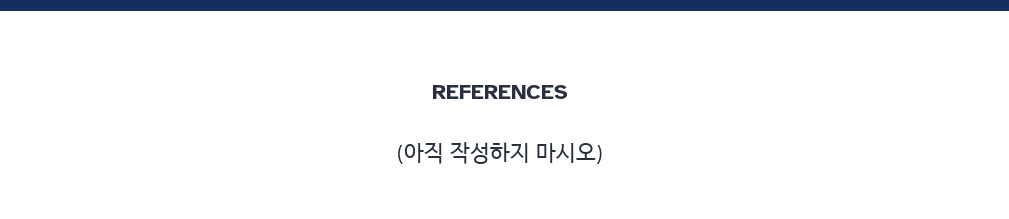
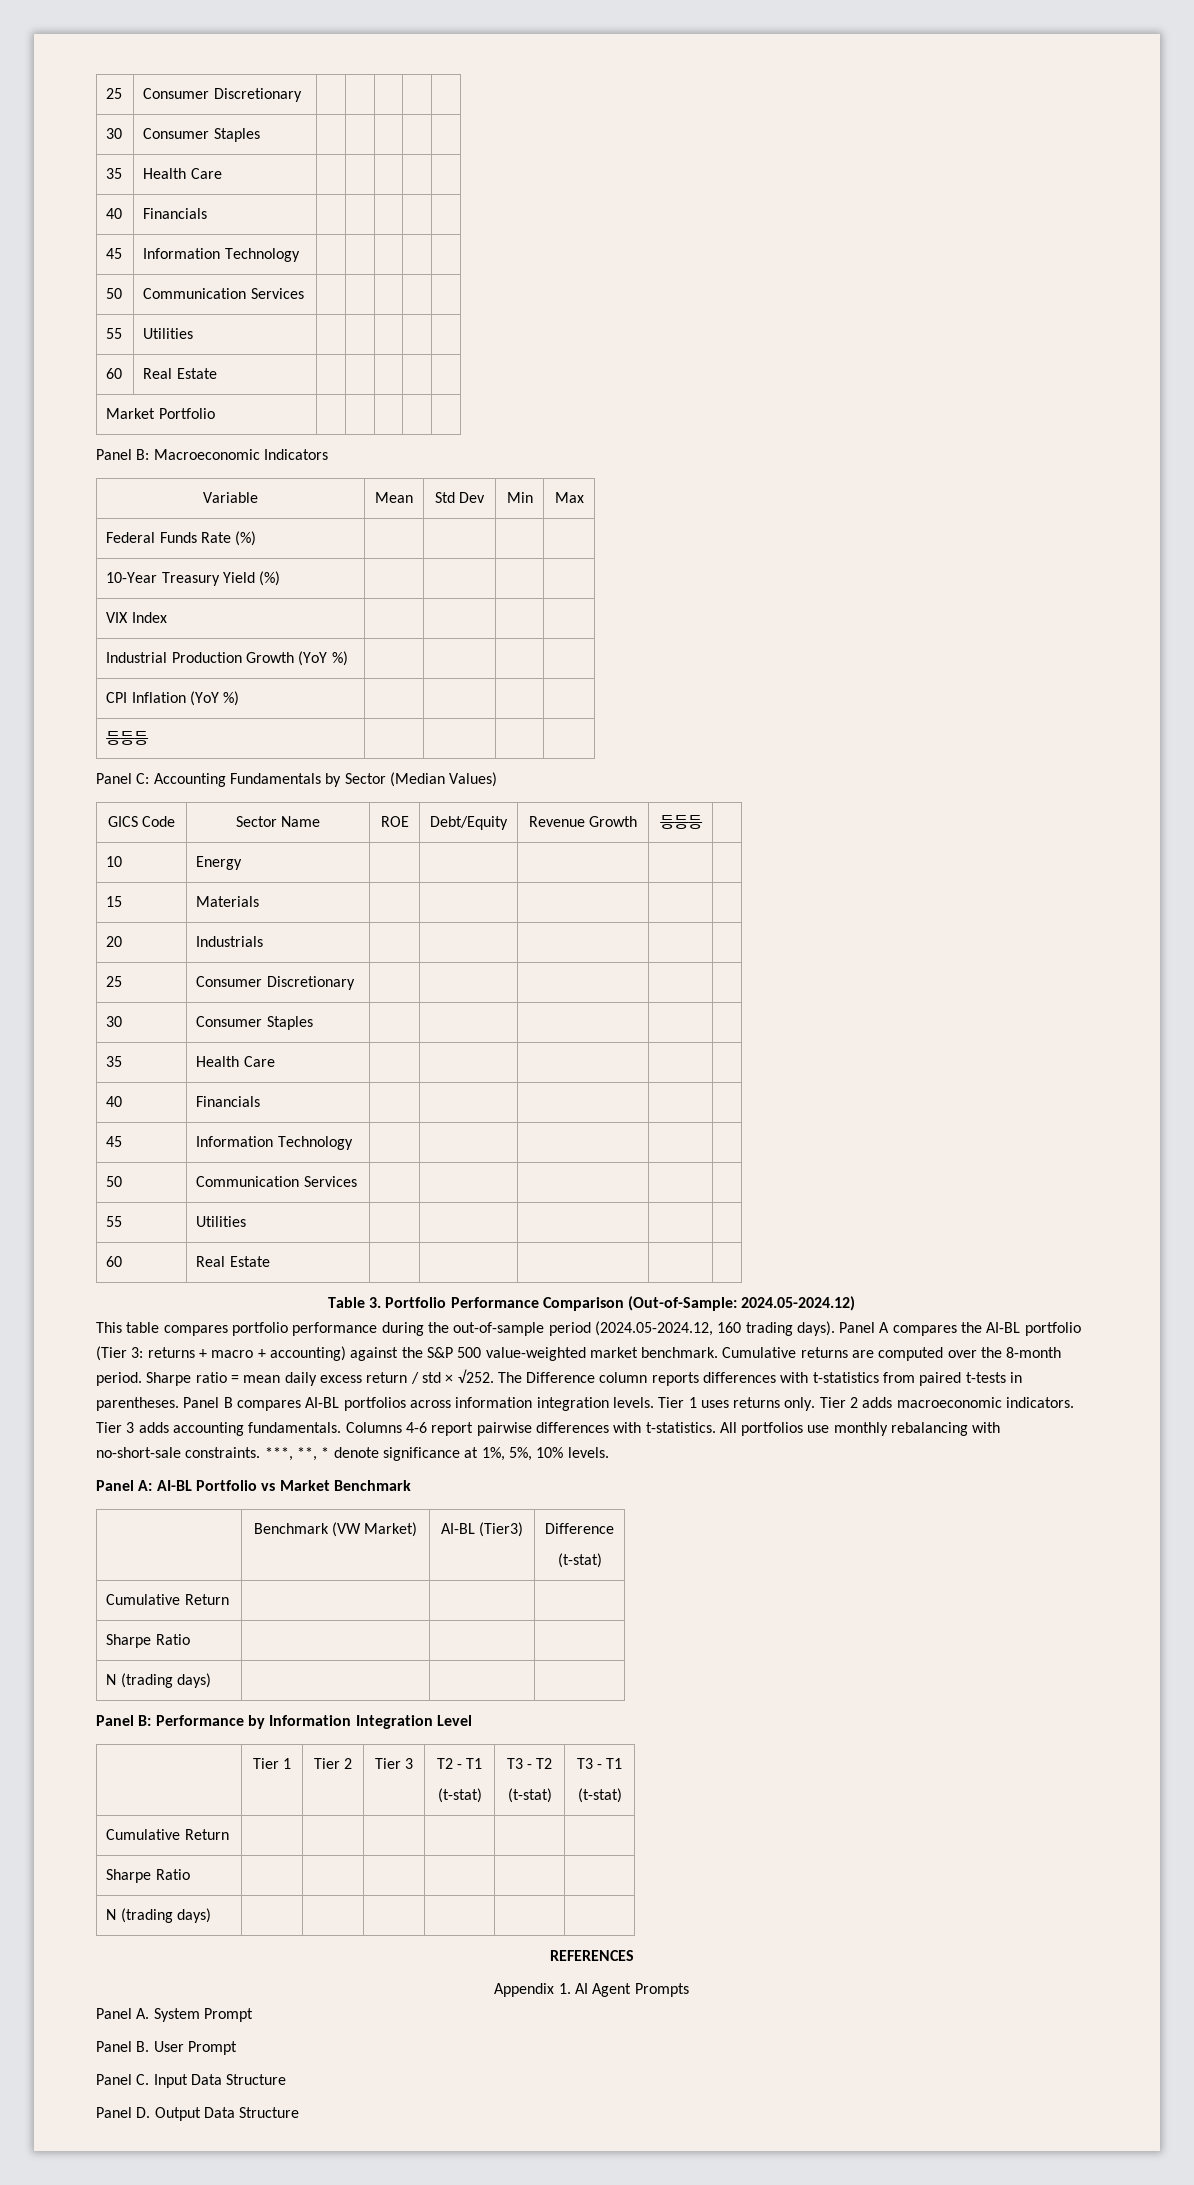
[431,85,568,99] [396,142,603,164] REFERENCES // (아직 작성하지 마시오) -> [106,88,123,99] [143,88,302,102] [106,128,123,139] [143,128,260,142] [106,168,123,179] [143,168,222,179] [106,208,123,219] [143,208,208,219] [106,248,123,259] [143,248,300,262] [106,288,123,299] [143,288,304,299] [106,328,123,339] [143,328,194,339] [106,368,123,379] [143,368,217,379] [106,408,215,419] [96,449,328,460] [203,492,258,503] [375,492,413,503] [434,492,486,503] [506,492,533,503] [554,492,584,503] [106,531,257,546] [106,571,281,586] [106,612,167,623] [106,651,348,666] [106,691,240,706] [106,731,150,745] [96,772,498,787] [107,816,176,827] [235,816,321,827] [380,816,409,827] [430,816,508,830] [528,816,638,827] [659,815,703,829] [106,856,123,867] [196,856,243,870] [106,896,123,907] [196,896,260,907] [106,936,123,947] [196,936,264,947] [106,976,123,987] [196,976,355,990] [106,1016,123,1027] [196,1016,313,1030] [106,1056,123,1067] [196,1056,275,1067] [106,1096,123,1107] [196,1096,261,1107] [106,1136,123,1147] [196,1136,353,1150] [106,1176,123,1187] [196,1176,357,1187] [106,1216,123,1227] [196,1216,247,1227] [106,1256,123,1267] [196,1256,270,1267] [327,1296,856,1311] [96,1321,1081,1336] [96,1346,1062,1361] [96,1369,1023,1386] [96,1397,1075,1411] [96,1422,1001,1436] [96,1447,609,1461] [96,1480,411,1491] [253,1522,418,1537] [440,1522,524,1537] [545,1523,614,1534] [557,1553,602,1568] [106,1594,229,1605] [106,1634,190,1648] [106,1673,211,1688] [96,1715,472,1729] [252,1758,292,1769] [313,1758,353,1769] [374,1758,414,1769] [436,1758,483,1769] [437,1788,482,1803] [506,1758,553,1769] [507,1788,552,1803] [576,1758,623,1769] [577,1788,622,1803] [106,1829,229,1840] [106,1869,190,1883] [106,1908,211,1923] [549,1950,634,1961] [494,1983,689,1997] [96,2008,253,2022] [96,2041,237,2055] [96,2074,287,2088] [96,2107,300,2121] 25 | Consumer Discretionary | | | | | // 30 | Consumer Staples | | | | | // 35 | Health Care | | | | | // 40 | Financials | | | | | // 45 | Information Technology | | | | | // 50 | Communication Services | | | | | // 55 | Utilities | | | | | // 60 | Real Estate | | | | | // Market Portfolio | | | | | // Panel B: Macroeconomic Indicators // Variable | Mean | Std Dev | Min | Max // Federal Funds Rate (%) | | | | // 10-Year Treasury Yield (%) | | | | // VIX Index | | | | // Industrial Production Growth (YoY %) | | | | // CPI Inflation (YoY %) | | | | // 등등등 | | | | // Panel C: Accounting Fundamentals by Sector (Median Values) // GICS Code | Sector Name | ROE | Debt/Equity | Revenue Growth | 등등등 | // 10 | Energy | | | | | // 15 | Materials | | | | | // 20 | Industrials | | | | | // 25 | Consumer Discretionary | | | | | // 30 | Consumer Staples | | | | | // 35 | Health Care | | | | | // 40 | Financials | | | | | // 45 | Information Technology | | | | | // 50 | Communication Services | | | | | // 55 | Utilities | | | | | // 60 | Real Estate | | | | | // Table 3. Portfolio Performance Comparison (Out-of-Sample: 2024.05-2024.12) // This table compares portfolio performance during the out-of-sample period (2024.05-2024.12, 160 trading days). Panel A compares the AI-BL portfolio (Tier 3: returns + macro + accounting) against the S&P 500 value-weighted market benchmark. Cumulative returns are computed over the 8-month period. Sharpe ratio = mean daily excess return / std × √252. The Difference column reports differences with t-statistics from paired t-tests in parentheses. Panel B compares AI-BL portfolios across information integration levels. Tier 1 uses returns only. Tier 2 adds macroeconomic indicators. Tier 3 adds accounting fundamentals. Columns 4-6 report pairwise differences with t-statistics. All portfolios use monthly rebalancing with no-short-sale constraints. ***, **, * denote significance at 1%, 5%, 10% levels. // Panel A: AI-BL Portfolio vs Market Benchmark // | Benchmark (VW Market) | AI-BL (Tier3) | Difference // (t-stat) // Cumulative Return | | | // Sharpe Ratio | | | // N (trading days) | | | // Panel B: Performance by Information Integration Level // | Tier 1 | Tier 2 | Tier 3 | T2 - T1 // (t-stat) | T3 - T2 // (t-stat) | T3 - T1 // (t-stat) // Cumulative Return | | | | | | // Sharpe Ratio | | | | | | // N (trading days) | | | | | | // REFERENCES // Appendix 1. AI Agent Prompts // Panel A. System Prompt // Panel B. User Prompt // Panel C. Input Data Structure // Panel D. Output Data Structure

